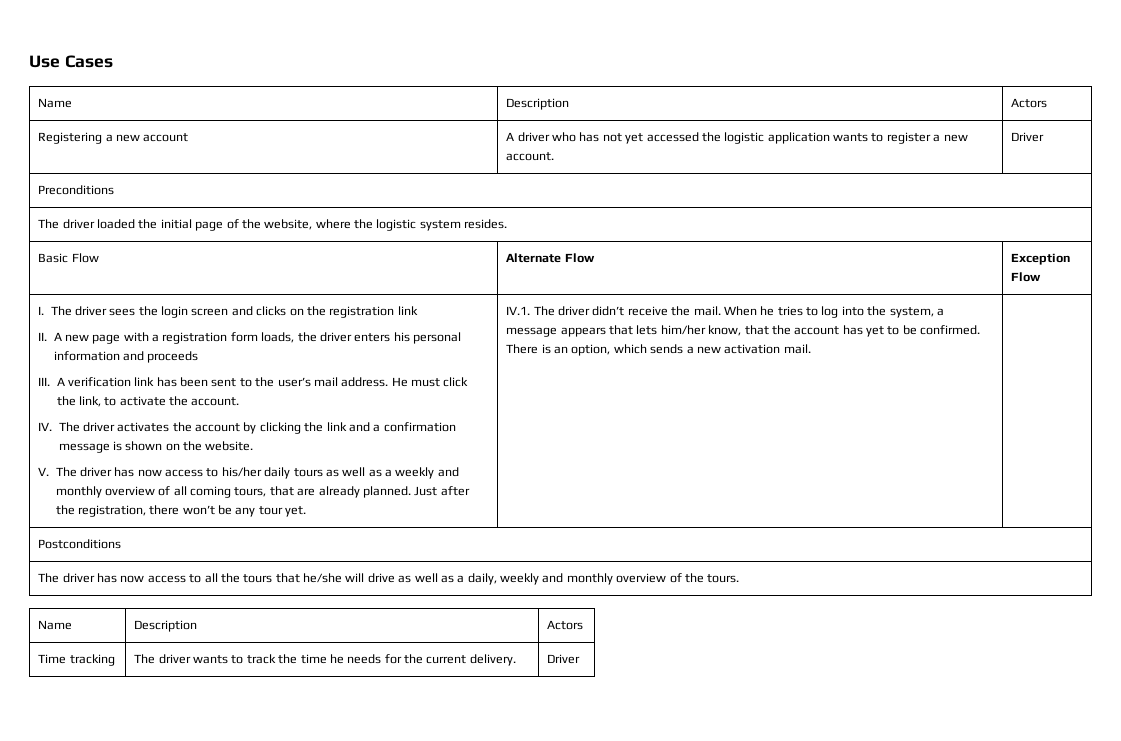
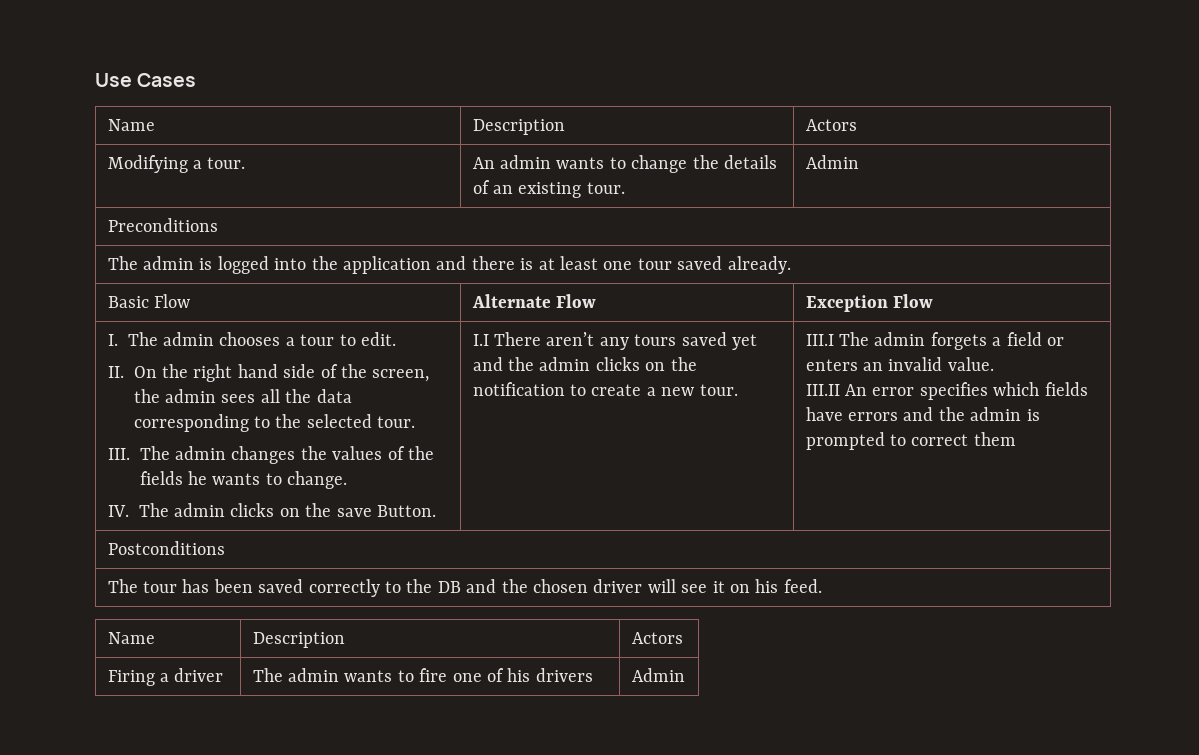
[38,132,189,144] [506,132,968,144] [506,152,555,161] [1011,132,1045,142] [38,185,115,195] [38,219,508,231] Registering a new account | A driver who has not yet accessed the logistic application wants to register a new account. | Driver // Preconditions // The driver loaded the initial page of the website, where the logistic system resides. -> [107,155,246,173] [472,155,777,173] [472,180,625,198] [805,155,859,169] [107,218,218,232] [107,256,791,274] Modifying a tour. | An admin wants to change the details of an existing tour. | Admin // Preconditions // The admin is logged into the application and there is at least one tour saved already.
[74,306,418,318] [38,332,462,344] [53,351,199,363] [38,377,469,387] [56,396,240,407] [38,422,456,434] [58,441,254,453] [38,467,459,479] [55,486,470,498] [55,505,307,517] [506,306,944,318] [506,325,981,337] [506,344,811,356] [38,539,122,549] [38,573,740,585] [38,620,73,630] [134,620,198,632] [547,620,584,630] [38,654,115,666] [134,654,516,666] [547,654,581,664] driver sees the login screen and clicks on the registration link // II. A new page with a registration form loads, the driver enters his personal information and proceeds // III. A verification link has been sent to the user’s mail address. He must click the link, to activate the account. // IV. The driver activates the account by clicking the link and a confirmation message is shown on the website. // V. The driver has now access to his/her daily tours as well as a weekly and monthly overview of all coming tours, that are already planned. Just after the registration, there won’t be any tour yet. | IV.1. The driver didn’t receive the mail. When he tries to log into the system, a message appears that lets him/her know, that the account has yet to be confirmed. There is an option, which sends a new activation mail. | // Postconditions // The driver has now access to all the tours that he/she will drive as well as a daily, weekly and monthly overview of the tours. // Name | Description | Actors // Time tracking | The driver wants to track the time he needs for the current delivery. | Driver -> [162,332,396,346] [107,364,430,382] [133,389,352,403] [133,414,416,432] [107,446,434,464] [139,471,348,489] [107,503,436,517] [472,332,757,350] [472,357,697,371] [472,382,738,396] [805,332,1064,350] [805,357,994,371] [805,382,1088,400] [805,407,1040,421] [805,432,1016,450] [107,541,225,555] [107,579,822,597] [107,632,155,644] [252,632,345,648] [631,632,683,644] [107,668,224,686] [252,668,593,682] [631,668,685,682] admin chooses a tour to edit. // II. On the right hand side of the screen, the admin sees all the data corresponding to the selected tour. // III. The admin changes the values of the fields he wants to change. // IV. The admin clicks on the save Button. | I.I There aren’t any tours saved yet and the admin clicks on the notification to create a new tour. | III.I The admin forgets a field or enters an invalid value. // III.II An error specifies which fields have errors and the admin is prompted to correct them // Postconditions // The tour has been saved correctly to the DB and the chosen driver will see it on his feed. // Name | Description | Actors // Firing a driver | The admin wants to fire one of his drivers | Admin

